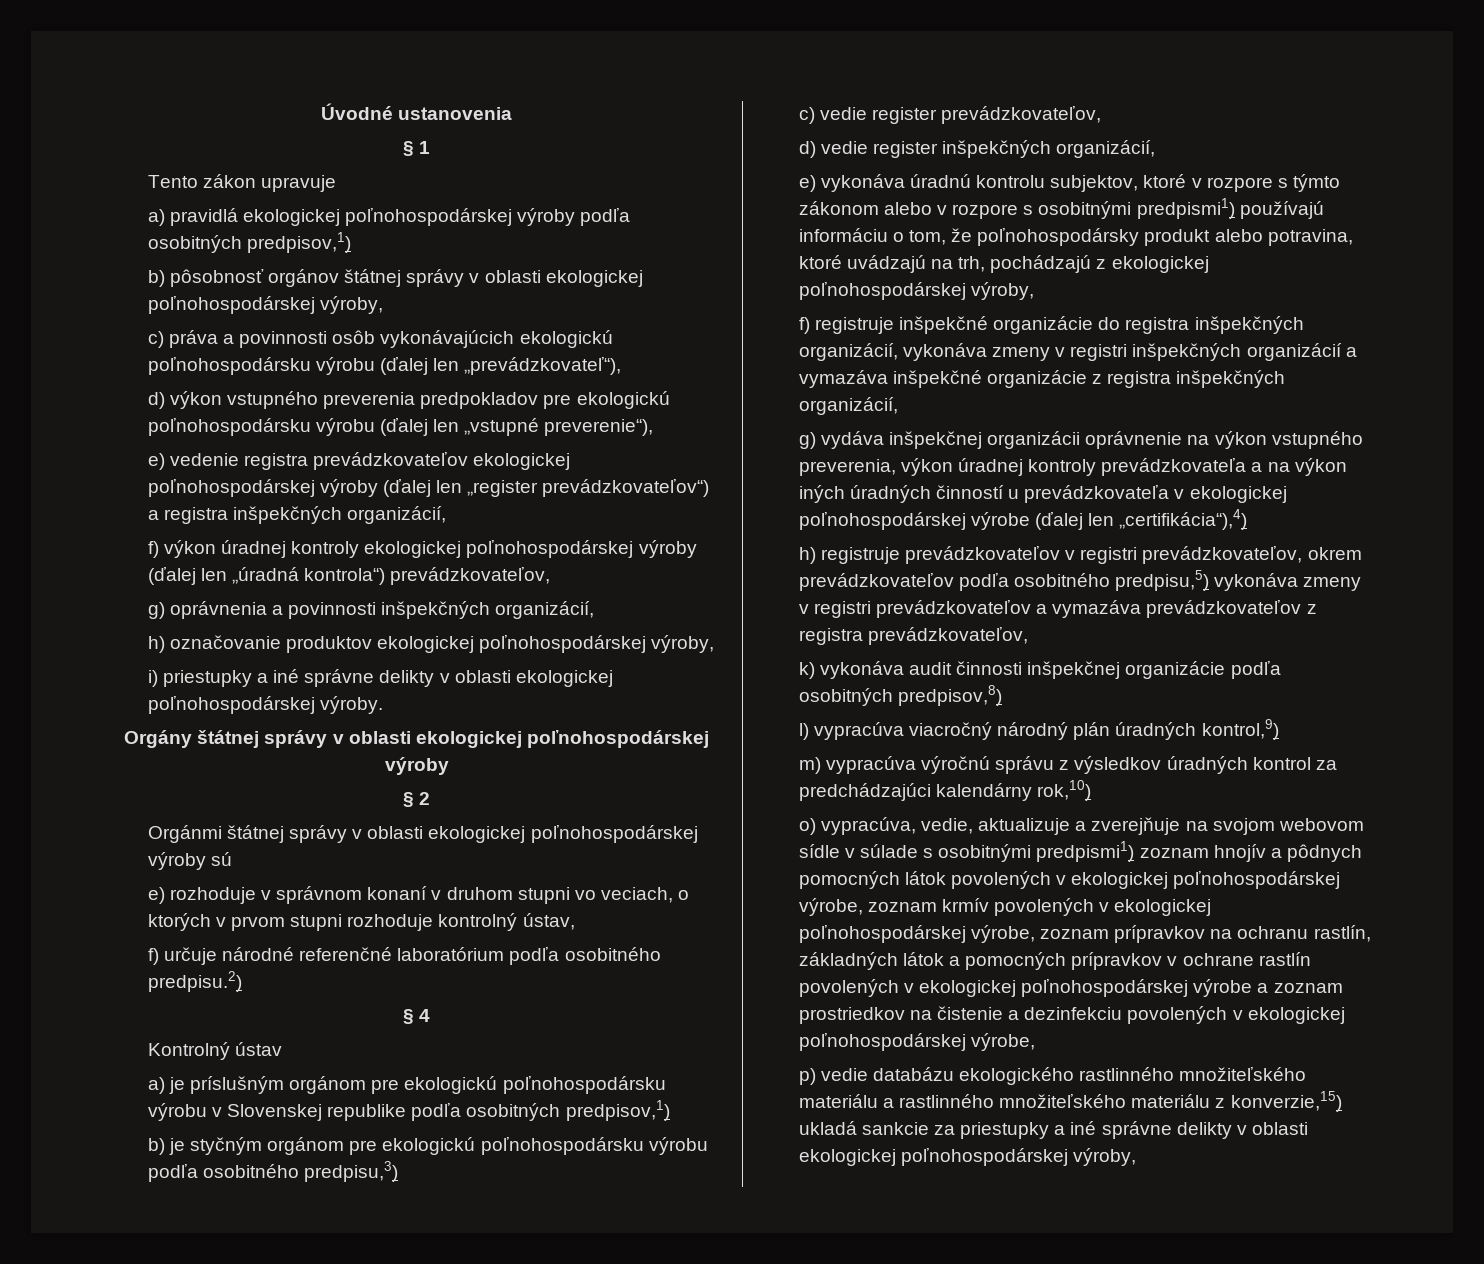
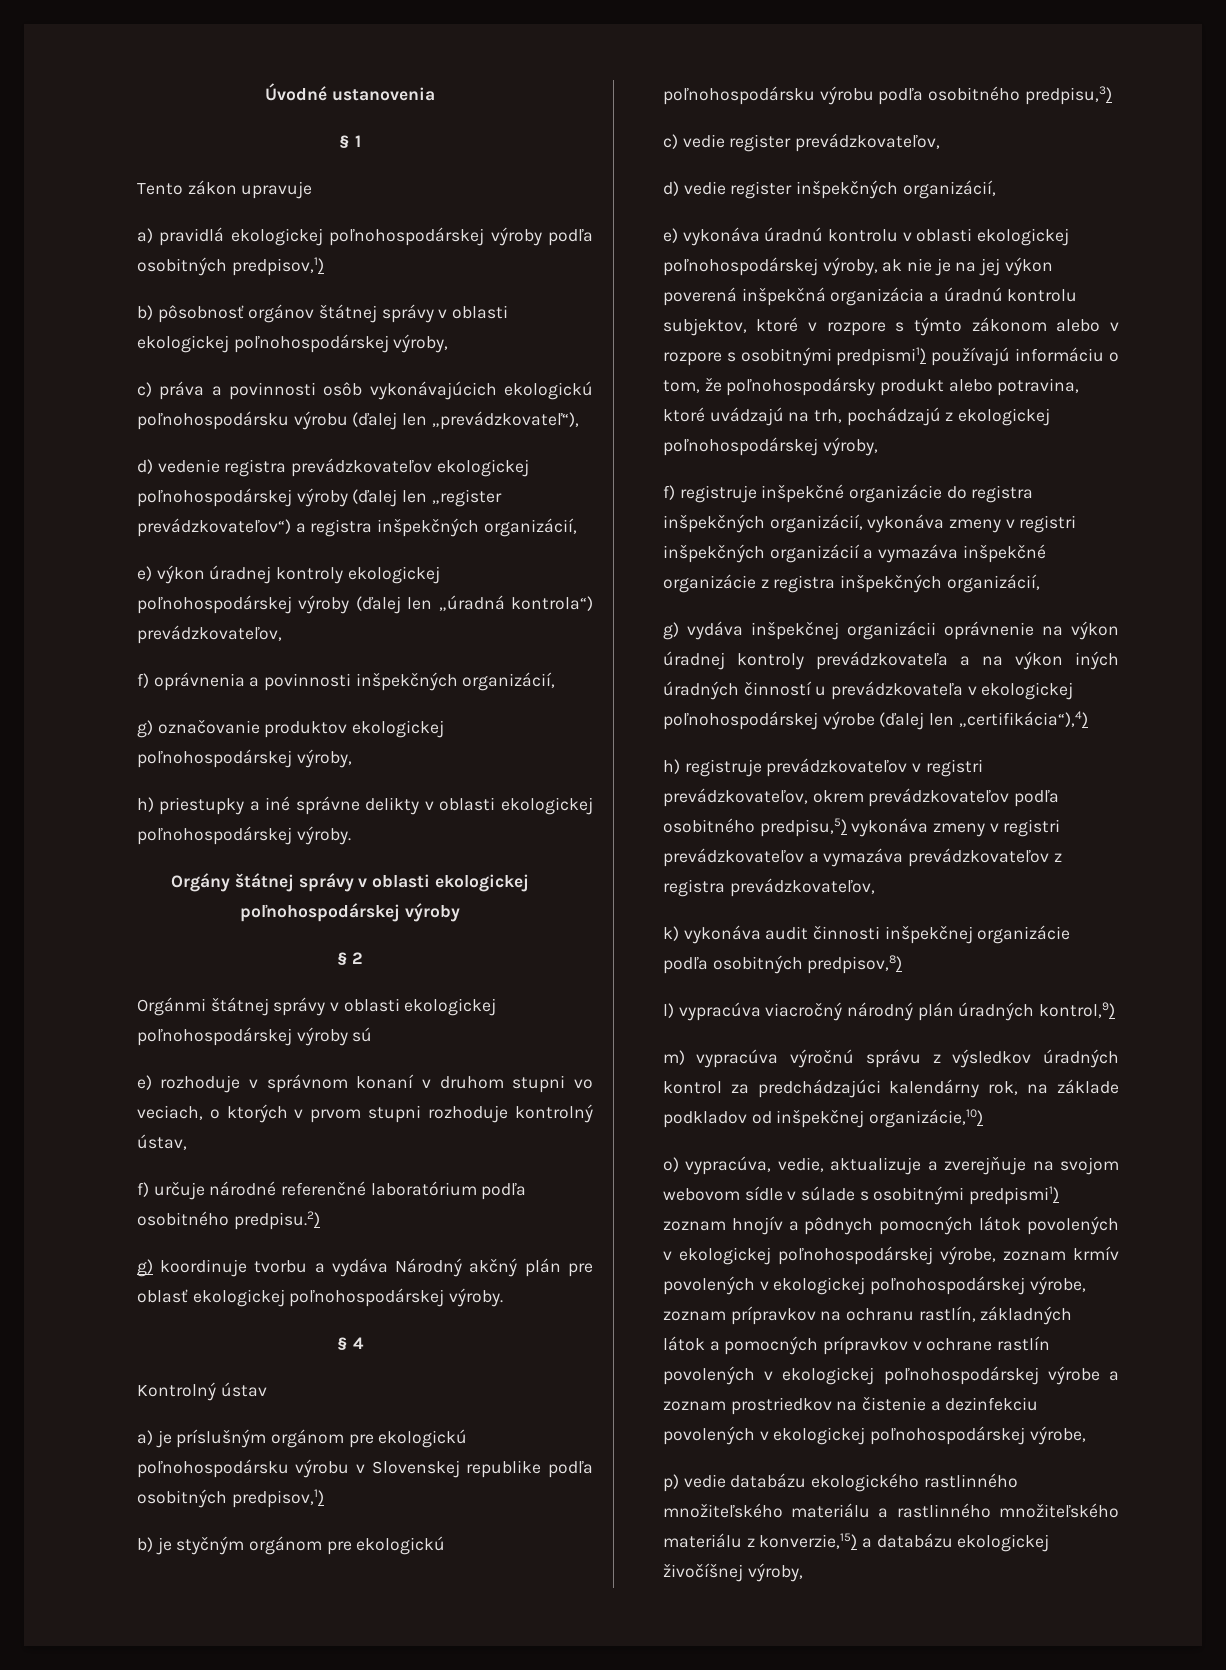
[169,391,670,409] [147,418,654,436] [147,453,165,470] výkon vstupného preverenia predpokladov pre ekologickú poľnohospodársku výrobu (ďalej len „vstupné preverenie“), // e) -> (153, 466) none
[147,541,159,558] f) -> [136,566,152,581] e)
[147,602,165,619] g) -> [136,673,149,688] f)
[147,636,165,653] h) -> [136,720,153,738] g)
[147,670,158,687] i) -> [136,797,154,812] h)
(242, 981) none -> [136,1258,593,1277] [136,1288,503,1307] // g) koordinuje tvorbu a vydáva Národný akčný plán pre oblasť ekologickej poľnohospodárskej výroby.
(1046, 181) none -> [902,228,1070,246] [662,257,1053,276] [662,287,1078,306] v oblasti ekologickej poľnohospodárskej výroby, ak nie je na jej výkon poverená inšpekčná organizácia a úradnú kontrolu
[1271,431,1363,449] [798,458,953,476] vstupného preverenia, výkon -> (1119, 630) none
[1037,780,1092,801] rok,10) -> [988,1079,1119,1095] [662,1109,983,1128] rok, na základe podkladov od inšpekčnej organizácie,10)
[798,1121,1308,1139] [798,1148,1068,1166] ukladá sankcie za priestupky a iné správne delikty v oblasti ekologickej poľnohospodárskej -> [861,1533,1050,1552] [662,1563,743,1582] a databázu ekologickej živočíšnej

